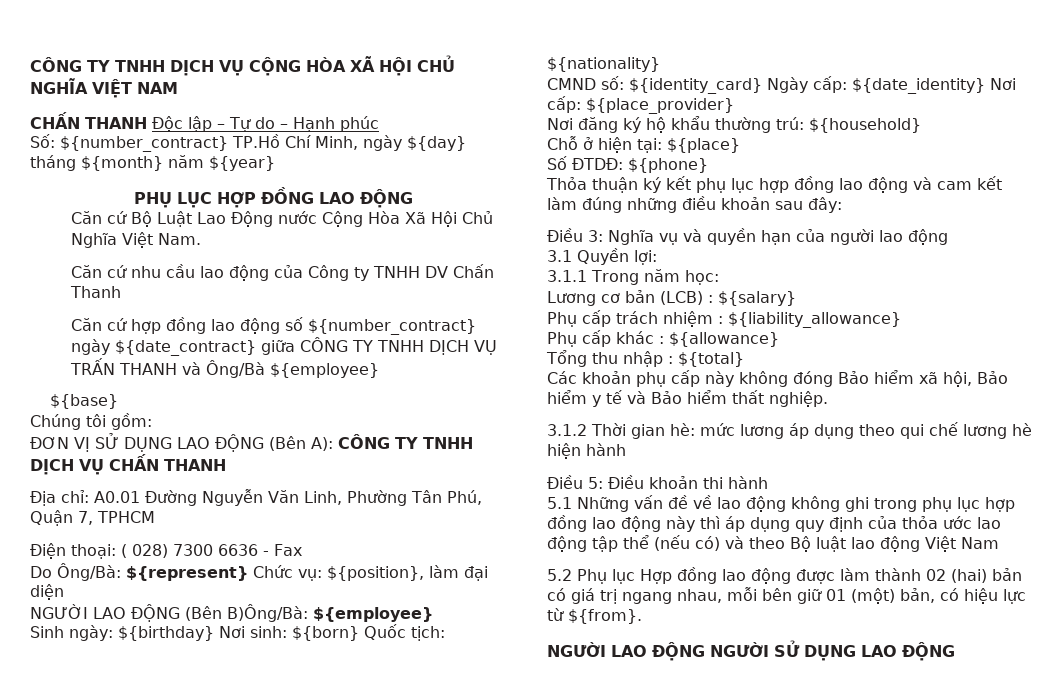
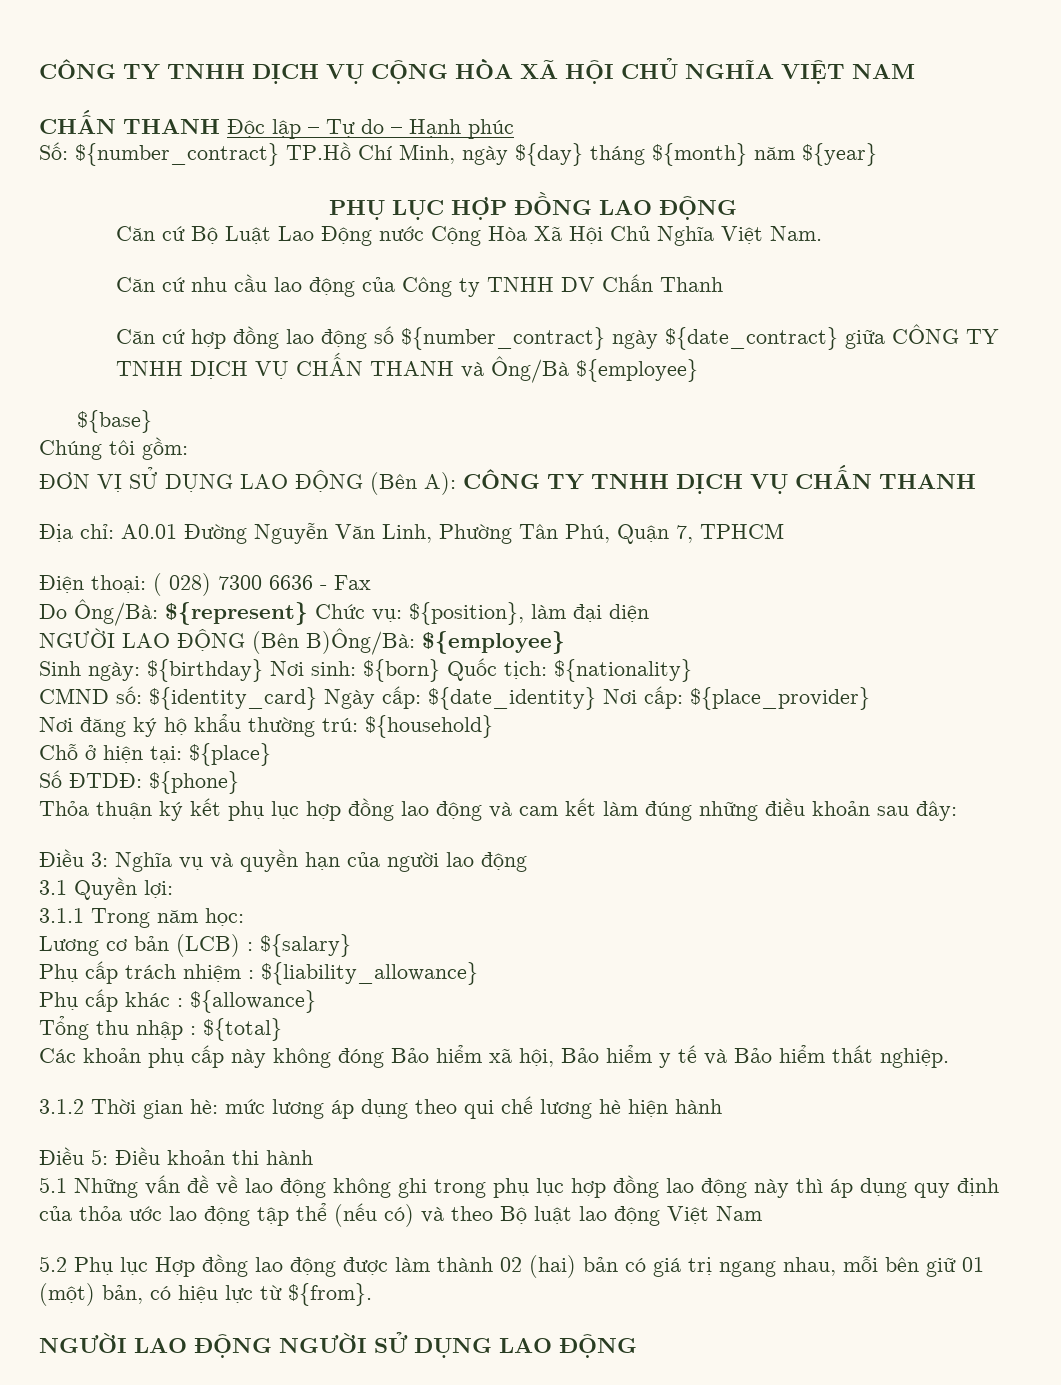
[69,358,115,375] TRẤN -> [295,352,363,376] CHẤN

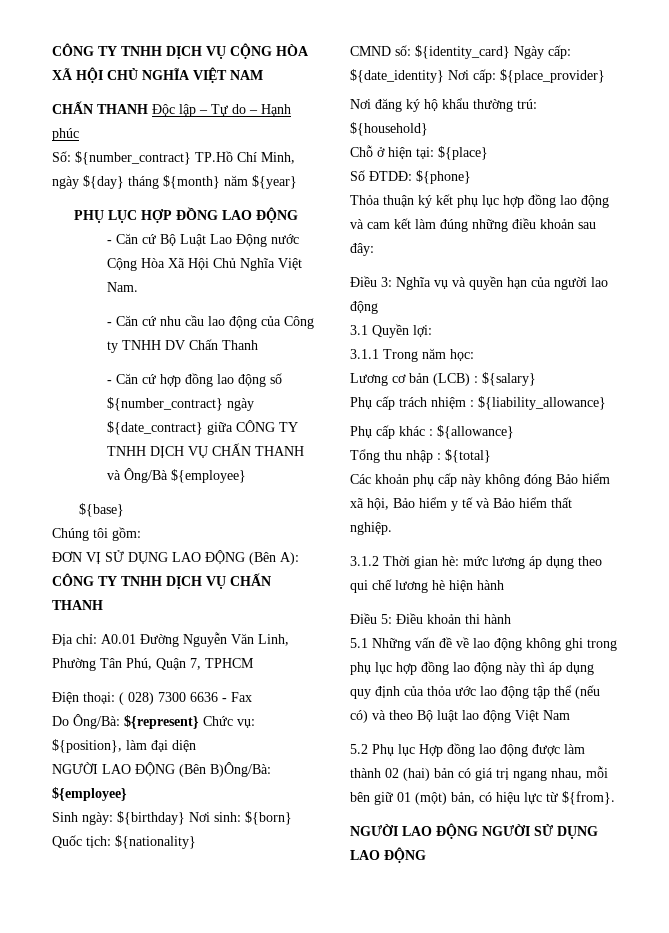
(737, 208) none -> [106,240,112,244] -
(822, 233) none -> [106,322,112,326] -
(723, 284) none -> [106,380,112,384] -

